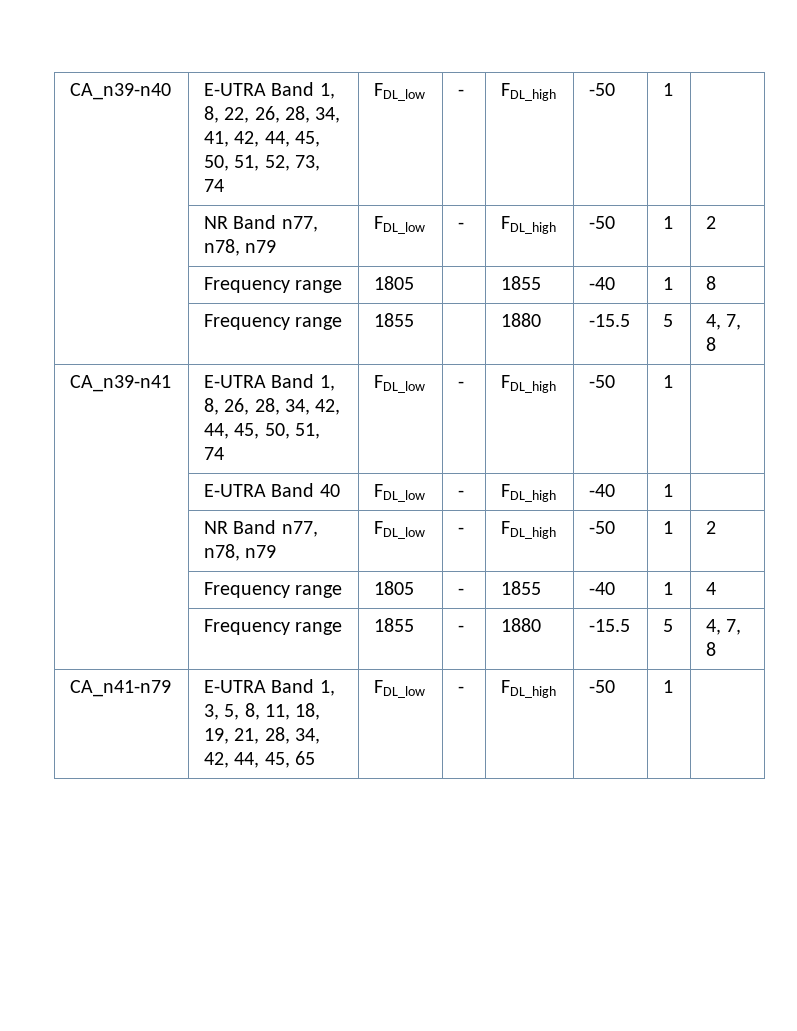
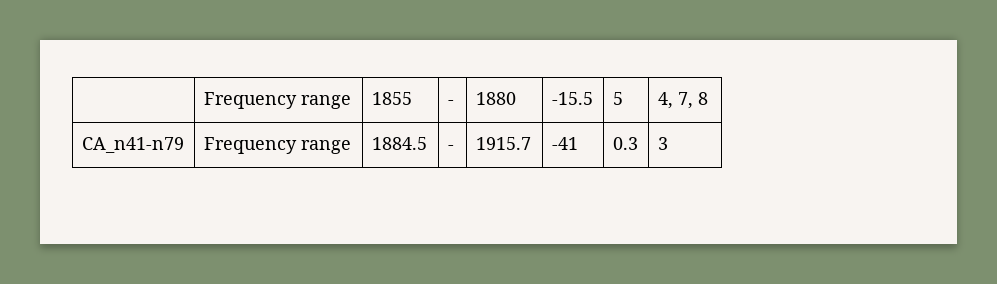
[70,83,172,100] [204,82,335,99] [204,106,341,123] [204,131,320,147] [204,155,320,171] [204,179,225,192] [374,83,426,101] [458,89,465,96] [501,83,557,101] [589,83,616,96] [663,83,674,96] [204,215,318,232] [204,239,277,256] [374,216,426,234] [458,222,465,229] [501,216,557,234] [589,216,616,229] [663,216,674,229] [706,216,717,229] [204,277,343,293] [374,276,415,290] [501,276,542,290] [589,277,616,290] [663,277,674,290] [706,276,717,290] [204,314,343,330] [374,313,415,327] [501,313,542,327] [589,314,631,327] [663,314,674,327] [706,314,742,330] [706,337,717,351] [70,375,172,392] [204,374,335,391] [204,398,341,415] [204,423,320,439] [204,447,225,460] [374,375,426,393] [458,381,465,388] [501,375,557,393] [589,375,616,388] [663,375,674,388] [204,483,340,497] [374,484,426,502] [458,490,465,497] [501,484,557,502] [589,484,616,497] [663,484,674,497] [204,520,318,537] [204,544,277,561] [374,521,426,539] [458,527,465,534] [501,521,557,539] [589,521,616,534] [663,521,674,534] [706,521,717,534] [204,582,343,598] [374,581,415,595] [458,588,465,595] [501,581,542,595] [589,582,616,595] [663,582,674,595] [706,582,717,595] CA_n39-n40 | E-UTRA Band 1, 8, 22, 26, 28, 34, 41, 42, 44, 45, 50, 51, 52, 73, 74 | FDL_low | - | FDL_high | -50 | 1 | // | NR Band n77, n78, n79 | FDL_low | - | FDL_high | -50 | 1 | 2 // | Frequency range | 1805 | | 1855 | -40 | 1 | 8 // | Frequency range | 1855 | | 1880 | -15.5 | 5 | 4, 7, 8 // CA_n39-n41 | E-UTRA Band 1, 8, 26, 28, 34, 42, 44, 45, 50, 51, 74 | FDL_low | - | FDL_high | -50 | 1 | // | E-UTRA Band 40 | FDL_low | - | FDL_high | -40 | 1 | // | NR Band n77, n78, n79 | FDL_low | - | FDL_high | -50 | 1 | 2 // | Frequency range | 1805 | - | 1855 | -40 | 1 | 4 // -> (203, 100) none
[204,679,335,696] [204,703,321,720] [204,727,320,744] [204,751,315,768] [374,680,426,698] [458,686,465,693] [501,680,557,698] [589,680,616,693] [663,680,674,693] E-UTRA Band 1, 3, 5, 8, 11, 18, 19, 21, 28, 34, 42, 44, 45, 65 | FDL_low | - | FDL_high | -50 | 1 | -> [203,137,351,154] [371,137,427,150] [447,145,454,150] [475,137,531,150] [551,137,578,150] [612,137,638,150] [657,137,668,150] Frequency range | 1884.5 | - | 1915.7 | -41 | 0.3 | 3

